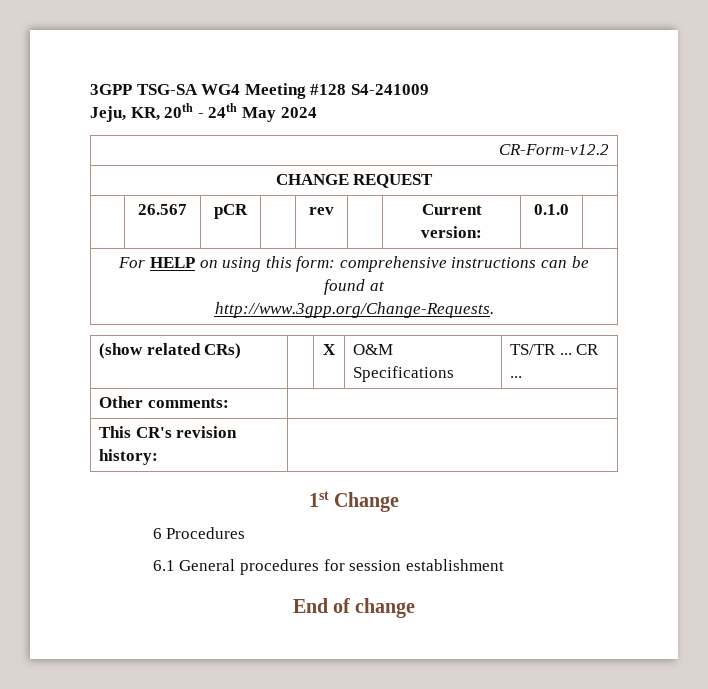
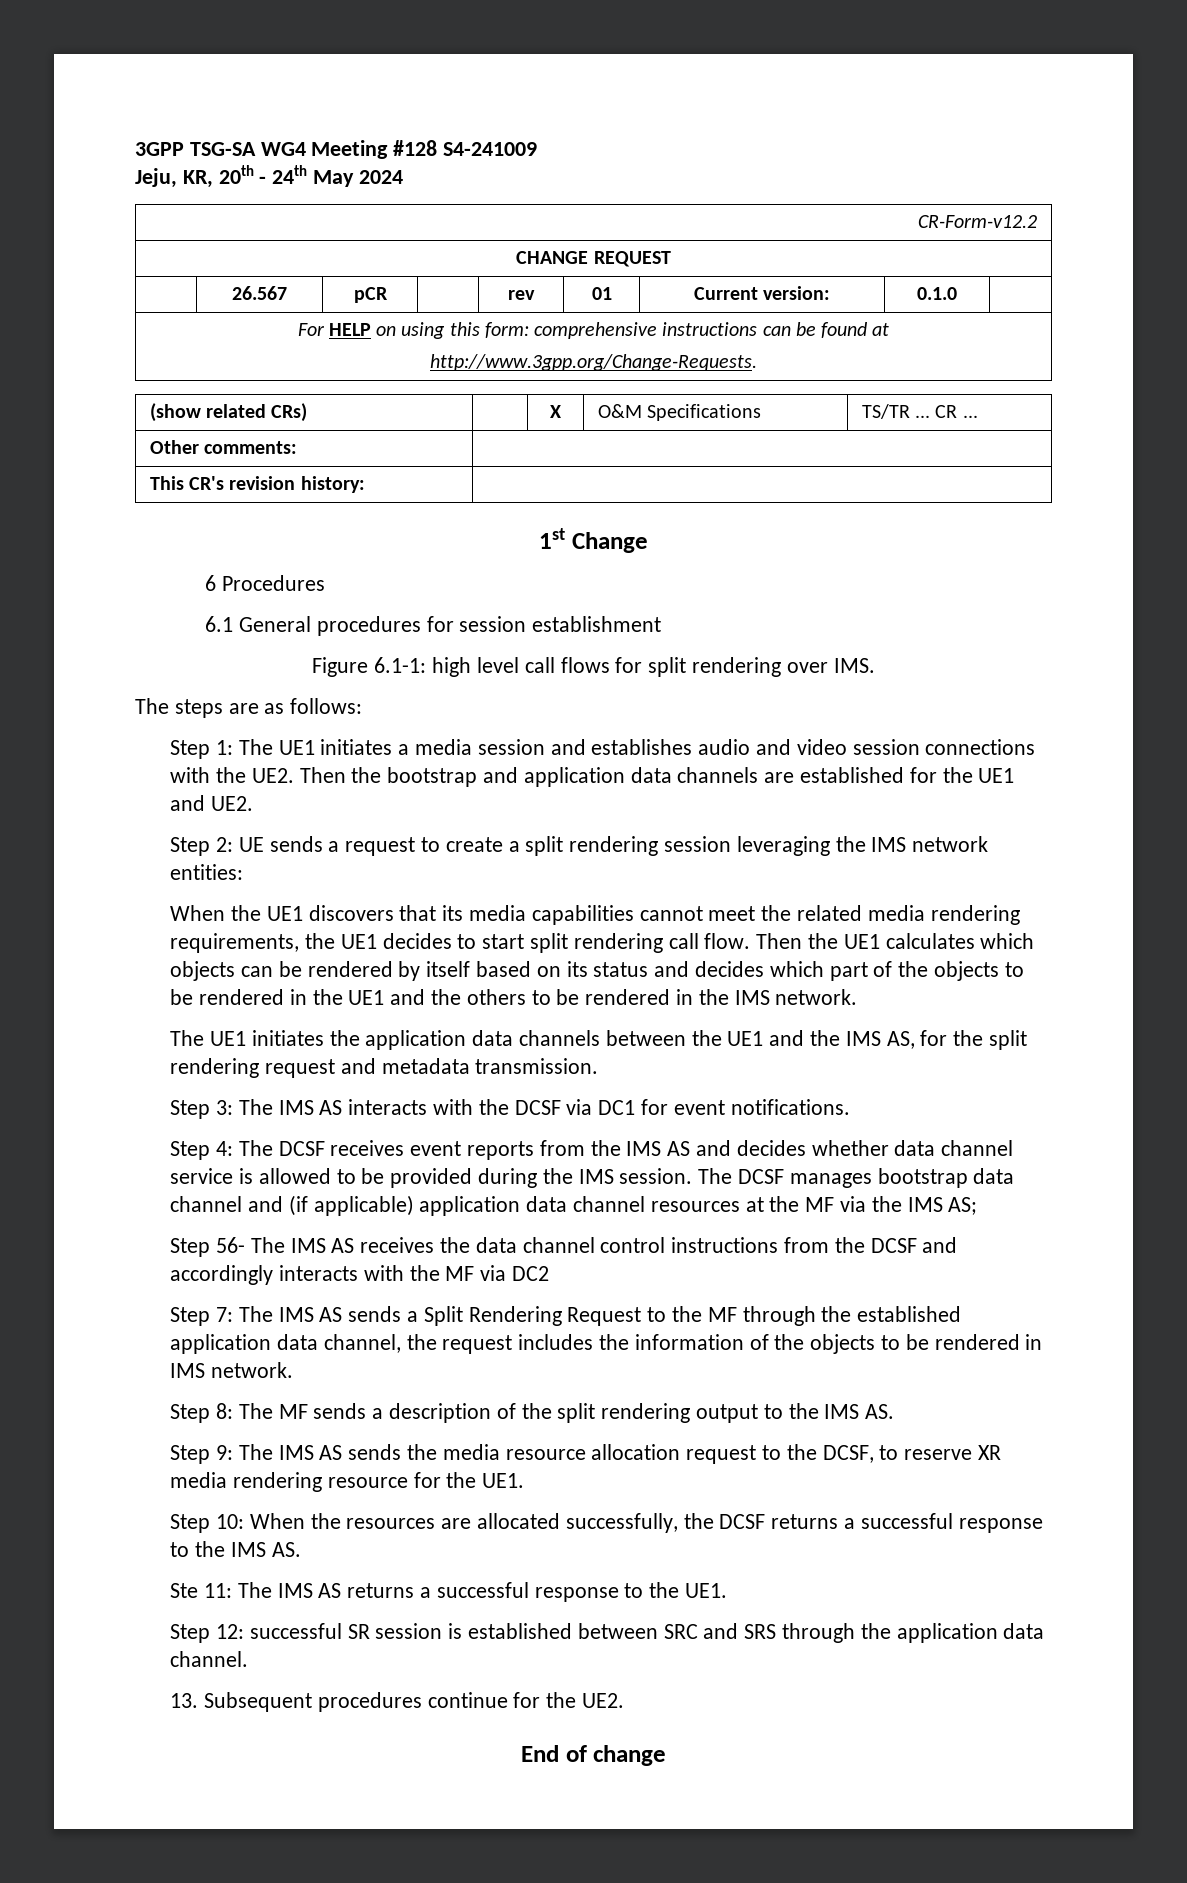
(334, 211) none -> [591,287,612,300] 01
(504, 565) none -> [312,657,875,677] [135,698,363,718] [170,739,1036,759] [170,767,1015,787] [170,795,253,811] [170,836,989,856] [170,864,244,880] [170,905,1020,925] [170,933,1035,953] [170,961,1024,981] [170,989,858,1005] [170,1030,1027,1050] [170,1058,599,1078] [170,1099,850,1119] [170,1140,1014,1160] [170,1168,1015,1188] [170,1195,978,1216] [170,1237,958,1257] [170,1265,549,1285] [170,1306,962,1326] [170,1334,1043,1354] [170,1362,293,1378] [170,1403,895,1423] [170,1444,1001,1464] [170,1472,525,1492] [170,1513,1043,1533] [170,1541,301,1557] [170,1582,727,1602] [170,1623,1045,1643] [170,1651,249,1667] [170,1692,624,1712] // Figure 6.1-1: high level call flows for split rendering over IMS. // The steps are as follows: // Step 1: The UE1 initiates a media session and establishes audio and video session connections with the UE2. Then the bootstrap and application data channels are established for the UE1 and UE2. // Step 2: UE sends a request to create a split rendering session leveraging the IMS network entities: // When the UE1 discovers that its media capabilities cannot meet the related media rendering requirements, the UE1 decides to start split rendering call flow. Then the UE1 calculates which objects can be rendered by itself based on its status and decides which part of the objects to be rendered in the UE1 and the others to be rendered in the IMS network. // The UE1 initiates the application data channels between the UE1 and the IMS AS, for the split rendering request and metadata transmission. // Step 3: The IMS AS interacts with the DCSF via DC1 for event notifications. // Step 4: The DCSF receives event reports from the IMS AS and decides whether data channel service is allowed to be provided during the IMS session. The DCSF manages bootstrap data channel and (if applicable) application data channel resources at the MF via the IMS AS; // Step 56- The IMS AS receives the data channel control instructions from the DCSF and accordingly interacts with the MF via DC2 // Step 7: The IMS AS sends a Split Rendering Request to the MF through the established application data channel, the request includes the information of the objects to be rendered in IMS network. // Step 8: The MF sends a description of the split rendering output to the IMS AS. // Step 9: The IMS AS sends the media resource allocation request to the DCSF, to reserve XR media rendering resource for the UE1. // Step 10: When the resources are allocated successfully, the DCSF returns a successful response to the IMS AS. // Ste 11: The IMS AS returns a successful response to the UE1. // Step 12: successful SR session is established between SRC and SRS through the application data channel. // 13. Subsequent procedures continue for the UE2.

